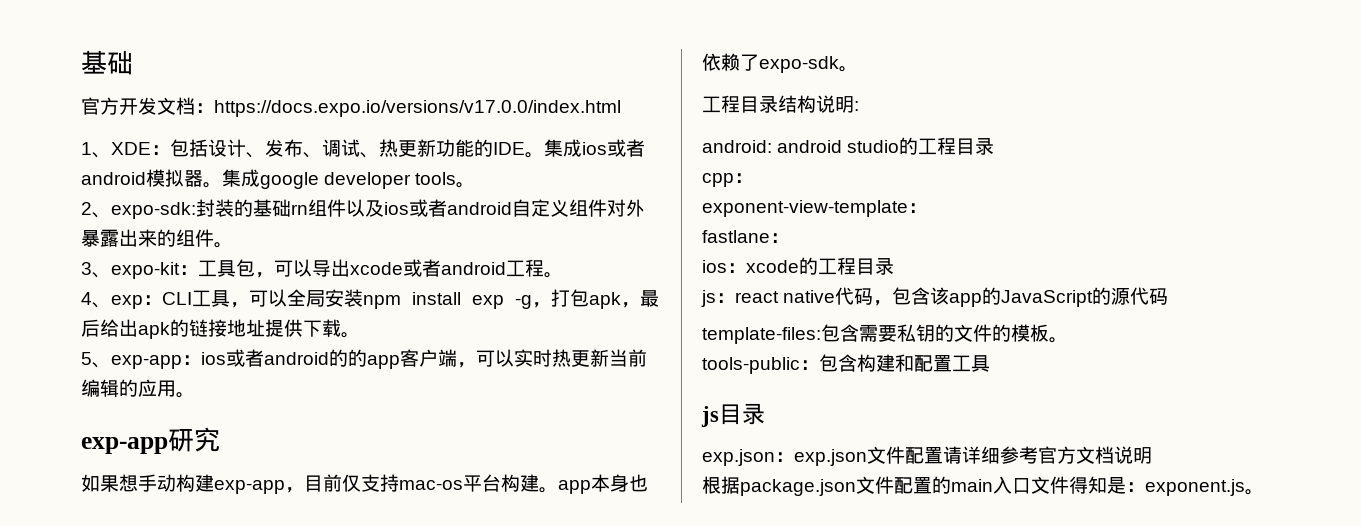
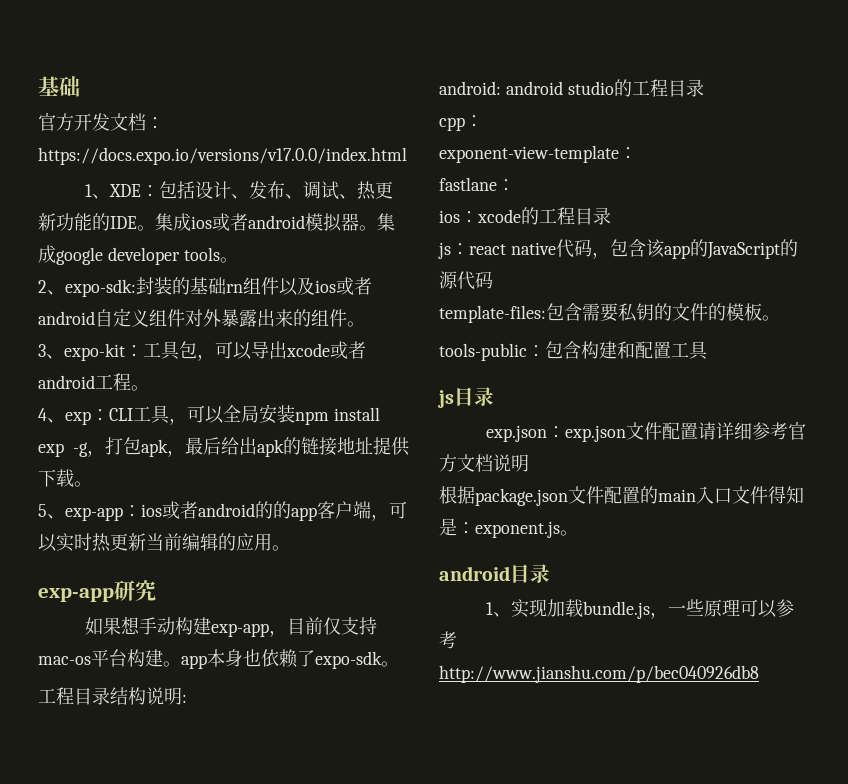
(1264, 492) none -> [439,564,550,583] [485,599,794,619] [439,631,457,649] [439,665,759,683] // android目录 // 1、实现加载bundle.js，一些原理可以参考 // http://www.jianshu.com/p/bec040926db8

